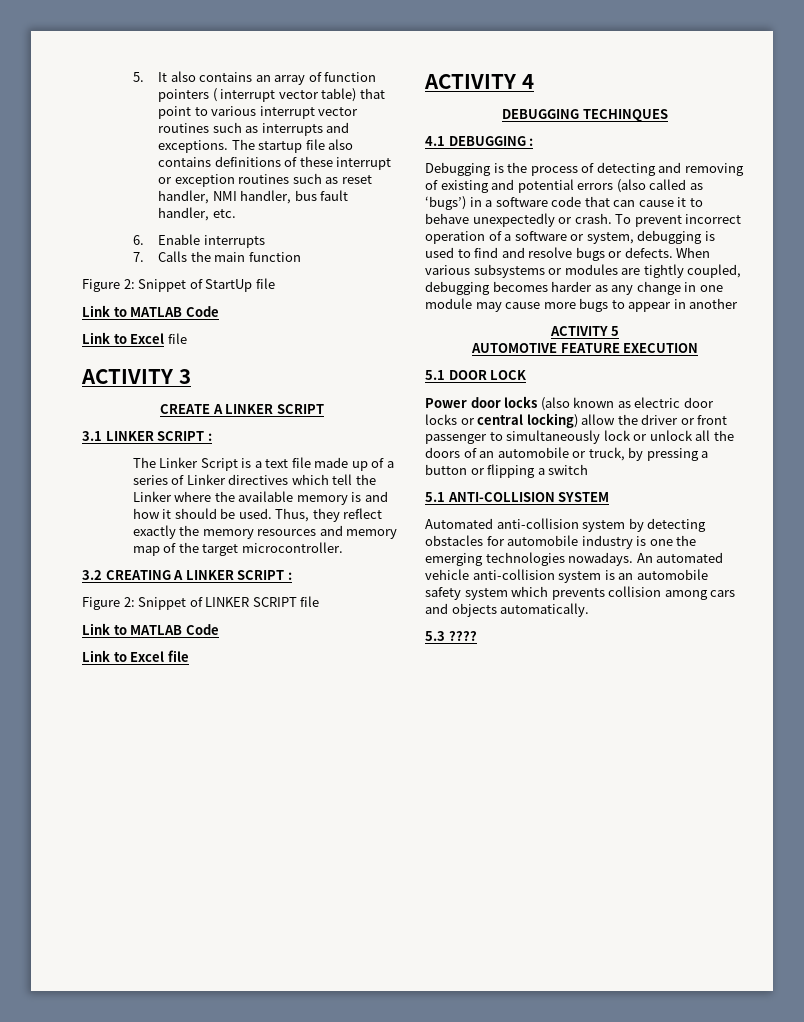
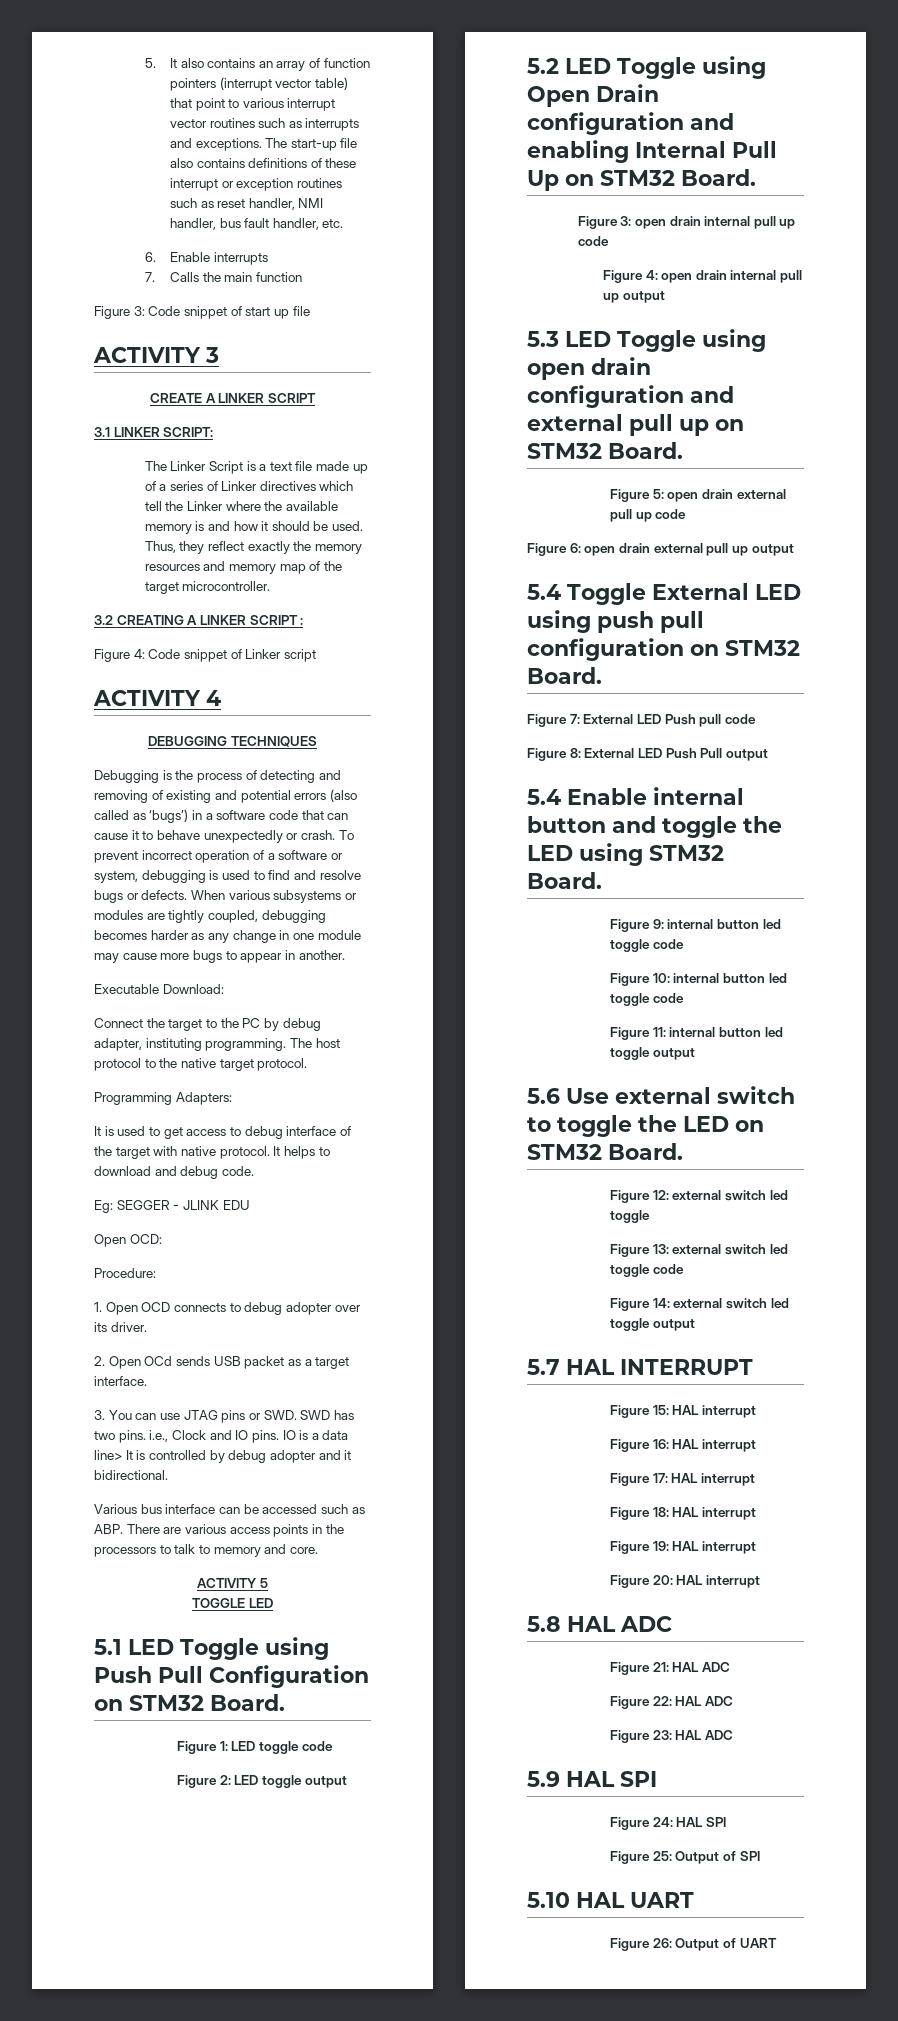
[212,88,276,102] ( interrupt -> [219,77,272,91] (interrupt
[258,141,303,153] startup -> [290,139,337,151] start-up
[123,278,275,292] [82,305,219,317] [82,332,165,344] 2: Snippet of StartUp file // Link to MATLAB Code // Link to Excel -> [133,306,289,319] 3: Code snippet of start up
[157,431,212,441] SCRIPT : -> [163,427,214,437] SCRIPT:
[123,596,320,610] [82,623,219,635] [82,650,189,662] 2: Snippet of LINKER SCRIPT file // Link to MATLAB Code // Link to Excel file -> [133,649,316,662] 4: Code snippet of Linker script
[582,109,668,122] [425,136,534,146] TECHINQUES // 4.1 DEBUGGING : -> [230,736,317,747] TECHNIQUES
[689,298,739,309] [549,326,620,336] [470,343,699,353] [425,370,527,380] [425,396,714,411] [425,413,728,428] [425,430,734,444] [425,447,709,461] [425,464,589,478] [425,492,610,502] [425,518,707,532] [425,535,697,549] [425,552,724,566] [425,569,708,583] [425,586,736,600] [425,603,590,617] [425,631,477,641] another // ACTIVITY 5 // AUTOMOTIVE FEATURE EXECUTION // 5.1 DOOR LOCK // Power door locks (also known as electric door locks or central locking) allow the driver or front passenger to simultaneously lock or unlock all the doors of an automobile or truck, by pressing a button or flipping a switch // 5.1 ANTI-COLLISION SYSTEM // Automated anti-collision system by detecting obstacles for automobile industry is one the emerging technologies nowadays. An automated vehicle anti-collision system is an automobile safety system which prevents collision among cars and objects automatically. // 5.3 ???? -> [298,950,345,960] [94,984,224,994] [94,1018,321,1031] [94,1038,340,1051] [94,1058,308,1071] [94,1092,232,1105] [94,1126,351,1139] [94,1146,330,1159] [94,1166,254,1179] [94,1200,250,1213] [94,1234,162,1247] [94,1268,156,1278] [94,1302,361,1315] [94,1322,147,1332] [94,1356,350,1369] [94,1376,147,1386] [94,1410,354,1423] [94,1430,349,1443] [94,1450,352,1463] [94,1470,168,1480] [94,1504,365,1514] [94,1524,344,1537] [94,1544,318,1557] [197,1578,268,1588] [192,1598,273,1608] [94,1637,329,1660] [94,1665,369,1688] [94,1694,285,1711] [177,1741,333,1754] [177,1775,347,1788] [527,56,766,79] [527,84,659,107] [527,112,734,135] [527,140,777,163] [527,169,756,191] [577,216,796,229] [577,236,609,246] [602,270,803,283] [602,291,665,303] [527,329,766,352] [527,357,651,380] [527,385,734,408] [527,414,744,436] [527,442,683,459] [610,489,786,502] [610,509,687,522] [527,543,794,556] [527,583,801,605] [527,610,704,633] [527,638,800,661] [527,667,602,684] [527,714,756,727] [527,748,768,761] [527,787,744,805] [527,816,782,838] [527,843,724,866] [527,872,602,889] [610,919,781,932] [610,939,684,952] [610,973,787,986] [610,993,684,1006] [610,1027,783,1040] [610,1047,695,1060] [527,1086,795,1104] [527,1115,764,1137] [527,1143,683,1160] [610,1190,788,1203] [610,1210,651,1223] [610,1244,788,1257] [610,1264,684,1277] [610,1298,789,1311] [610,1318,695,1331] [527,1359,753,1375] [610,1405,757,1418] [610,1439,757,1452] [610,1473,756,1486] [610,1507,757,1520] [610,1541,757,1554] [610,1575,761,1588] [527,1616,672,1632] [610,1662,731,1675] [610,1696,734,1709] [610,1730,734,1743] [527,1771,657,1787] [610,1817,727,1830] [610,1851,760,1864] [527,1892,694,1908] [610,1938,777,1951] another. // Executable Download: // Connect the target to the PC by debug adapter, instituting programming. The host protocol to the native target protocol. // Programming Adapters: // It is used to get access to debug interface of the target with native protocol. It helps to download and debug code. // Eg: SEGGER - JLINK EDU // Open OCD: // Procedure: // 1. Open OCD connects to debug adopter over its driver. // 2. Open OCd sends USB packet as a target interface. // 3. You can use JTAG pins or SWD. SWD has two pins. i.e., Clock and IO pins. IO is a data line> It is controlled by debug adopter and it bidirectional. // Various bus interface can be accessed such as ABP. There are various access points in the processors to talk to memory and core. // ACTIVITY 5 // TOGGLE LED // 5.1 LED Toggle using Push Pull Configuration on STM32 Board. // Figure 1: LED toggle code // Figure 2: LED toggle output // 5.2 LED Toggle using Open Drain configuration and enabling Internal Pull Up on STM32 Board. // Figure 3: open drain internal pull up code // Figure 4: open drain internal pull up output // 5.3 LED Toggle using open drain configuration and external pull up on STM32 Board. // Figure 5: open drain external pull up code // Figure 6: open drain external pull up output // 5.4 Toggle External LED using push pull configuration on STM32 Board. // Figure 7: External LED Push pull code // Figure 8: External LED Push Pull output // 5.4 Enable internal button and toggle the LED using STM32 Board. // Figure 9: internal button led toggle code // Figure 10: internal button led toggle code // Figure 11: internal button led toggle output // 5.6 Use external switch to toggle the LED on STM32 Board. // Figure 12: external switch led toggle // Figure 13: external switch led toggle code // Figure 14: external switch led toggle output // 5.7 HAL INTERRUPT // Figure 15: HAL interrupt // Figure 16: HAL interrupt // Figure 17: HAL interrupt // Figure 18: HAL interrupt // Figure 19: HAL interrupt // Figure 20: HAL interrupt // 5.8 HAL ADC // Figure 21: HAL ADC // Figure 22: HAL ADC // Figure 23: HAL ADC // 5.9 HAL SPI // Figure 24: HAL SPI // Figure 25: Output of SPI // 5.10 HAL UART // Figure 26: Output of UART

